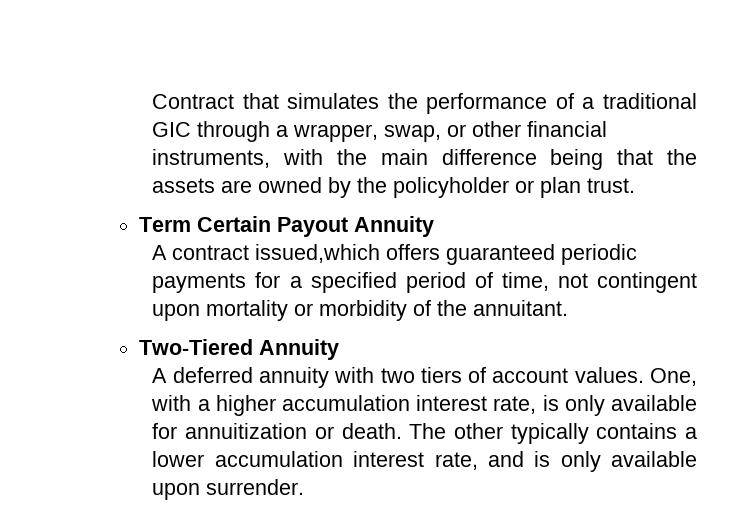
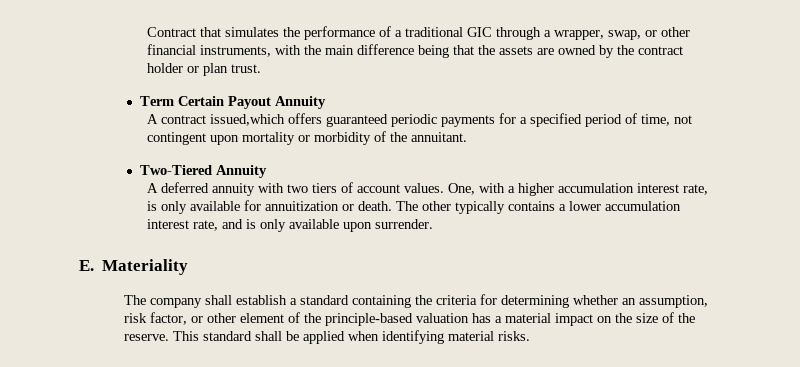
[393,177,510,198] policyholder -> [637,46,683,55] [146,63,183,73] contract holder
(305, 487) none -> [79,259,188,275] [124,294,709,308] [124,312,696,326] [124,330,531,344] // E. Materiality // The company shall establish a standard containing the criteria for determining whether an assumption, risk factor, or other element of the principle-based valuation has a material impact on the size of the reserve. This standard shall be applied when identifying material risks.

